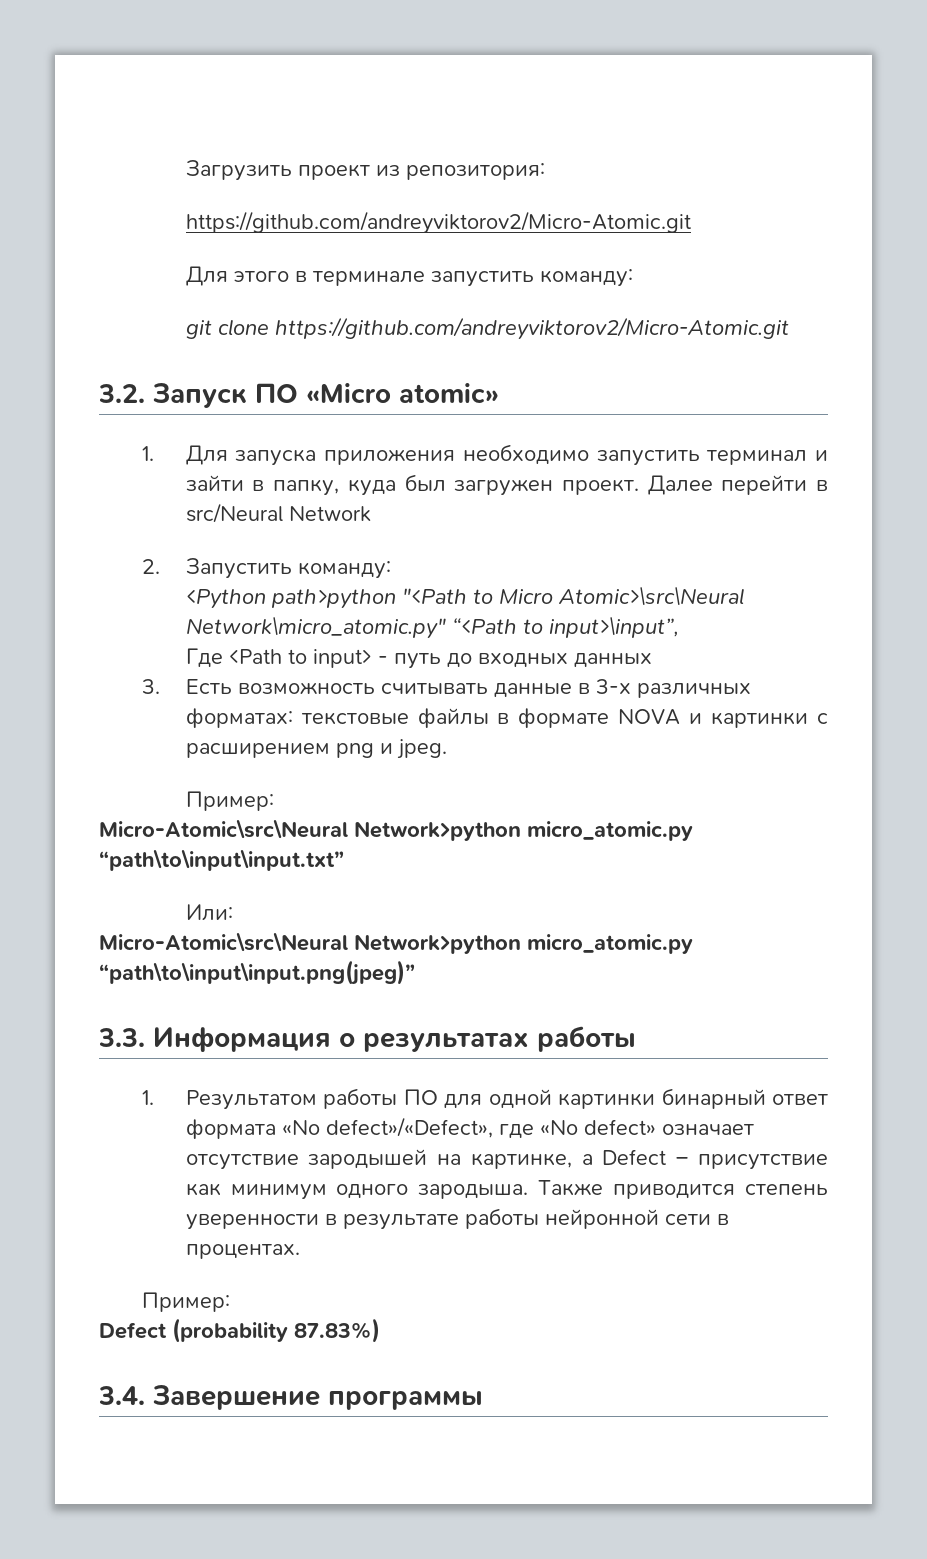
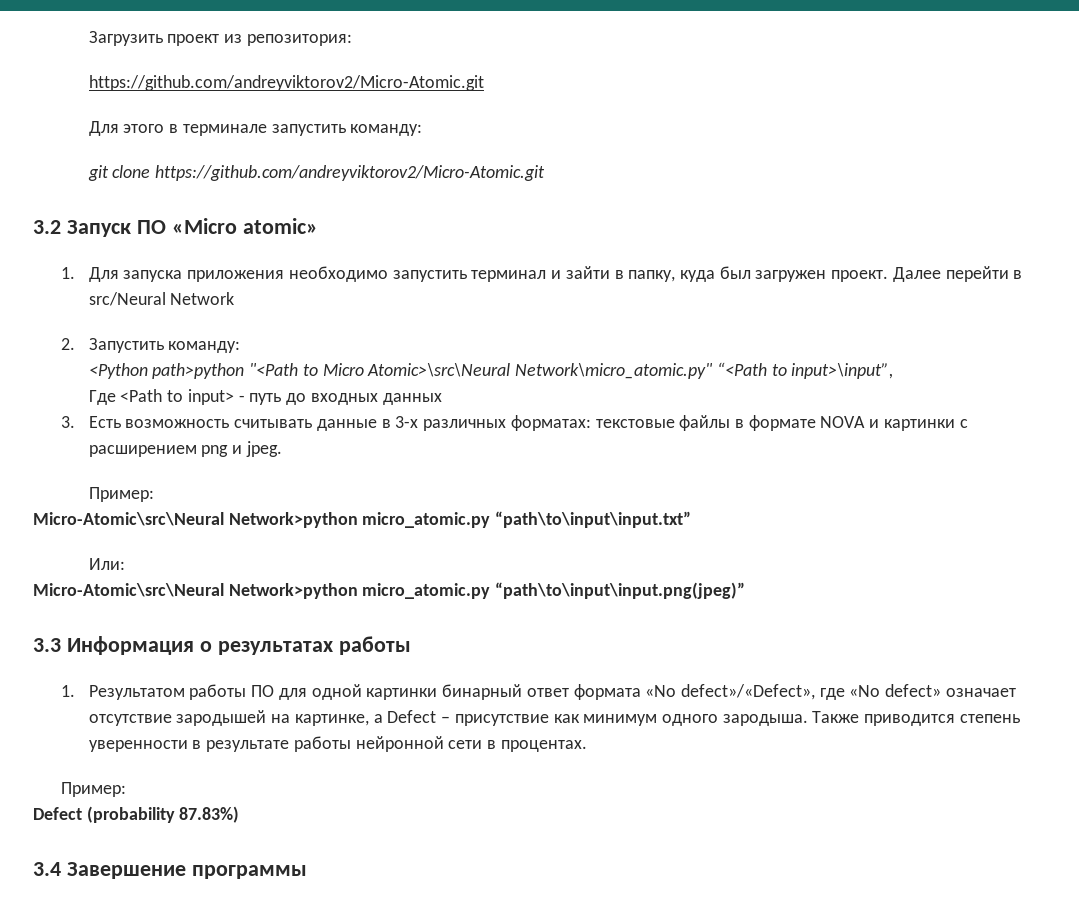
[98,384,145,403] 3.2. -> [33,220,61,234] 3.2
[98,1028,145,1047] 3.3. -> [33,638,61,652] 3.3
[98,1386,145,1405] 3.4. -> [33,862,61,876] 3.4

